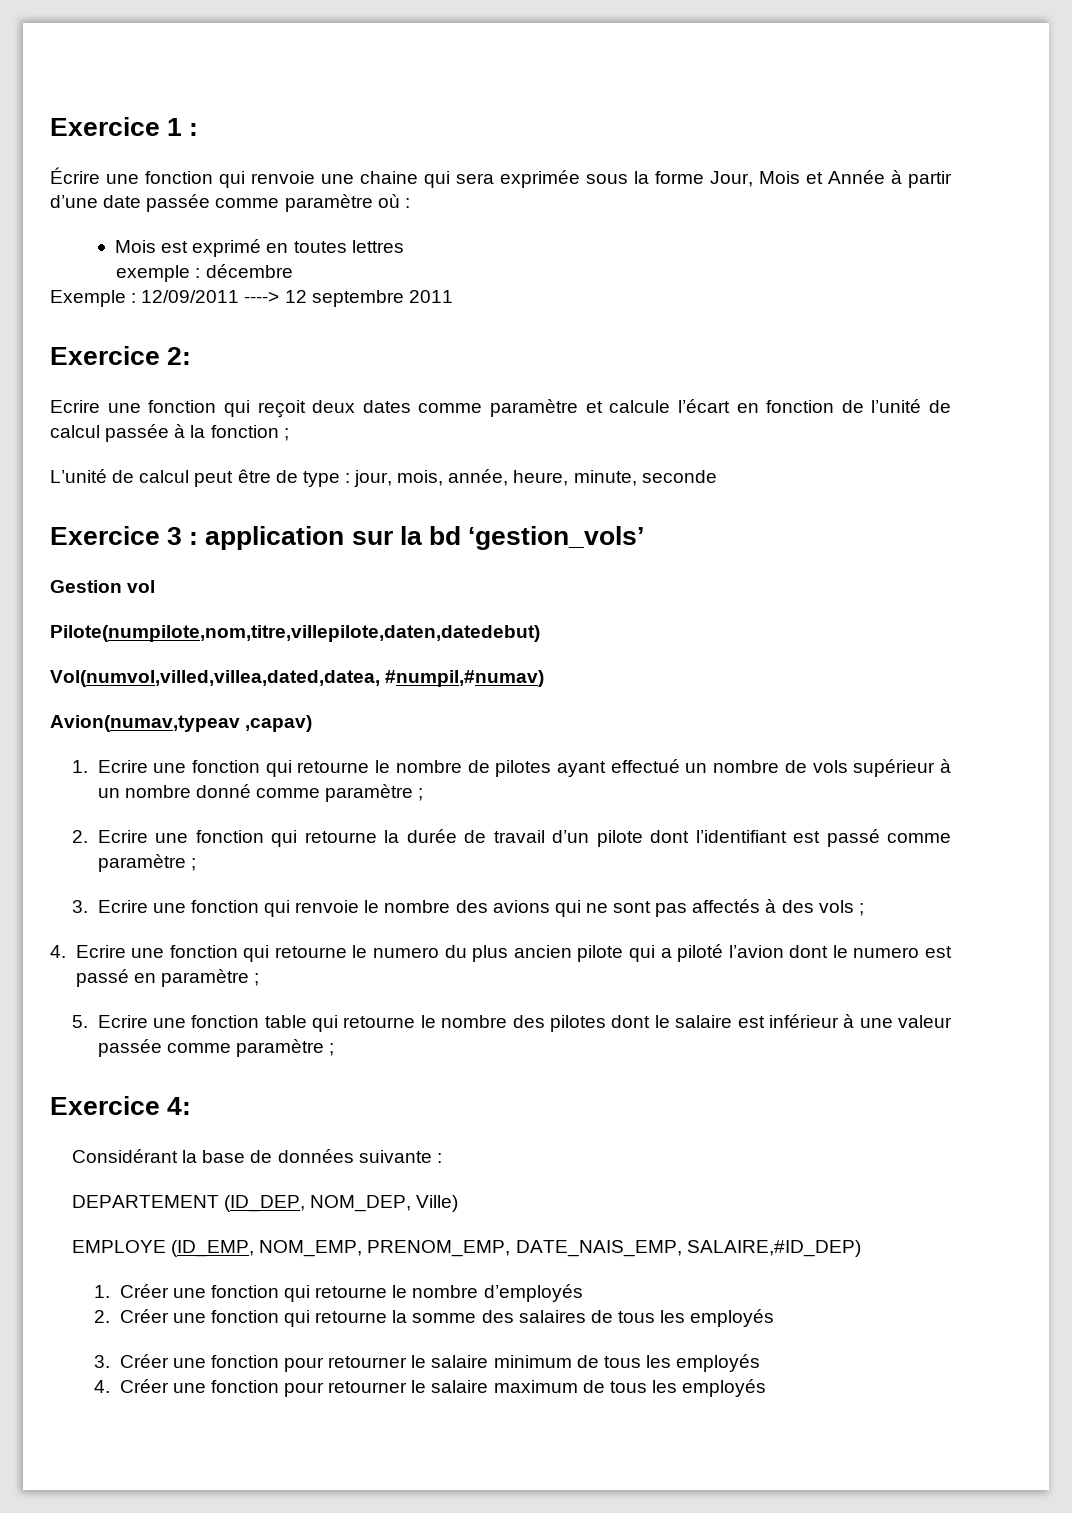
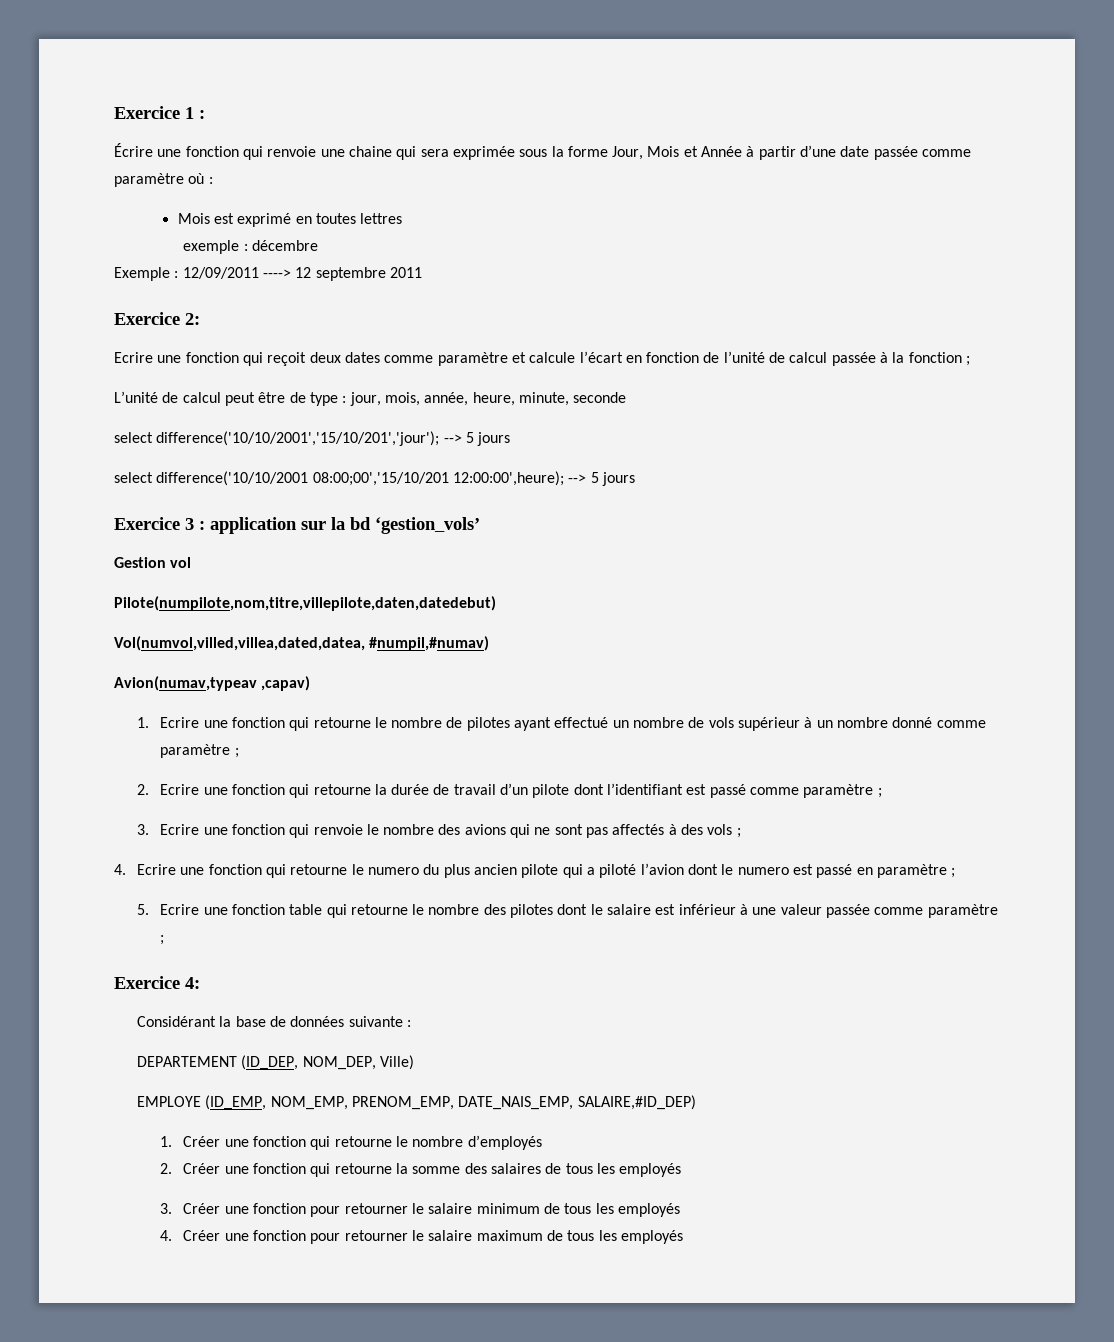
(717, 476) none -> [114,431,511,446] [114,471,635,486] // select difference('10/10/2001','15/10/201','jour'); --> 5 jours // select difference('10/10/2001 08:00;00','15/10/201 12:00:00',heure); --> 5 jours

